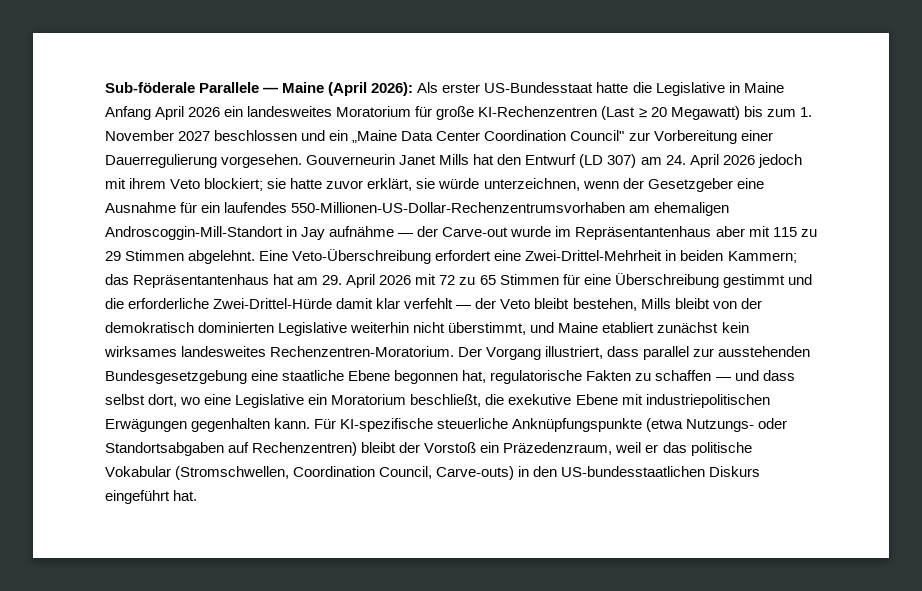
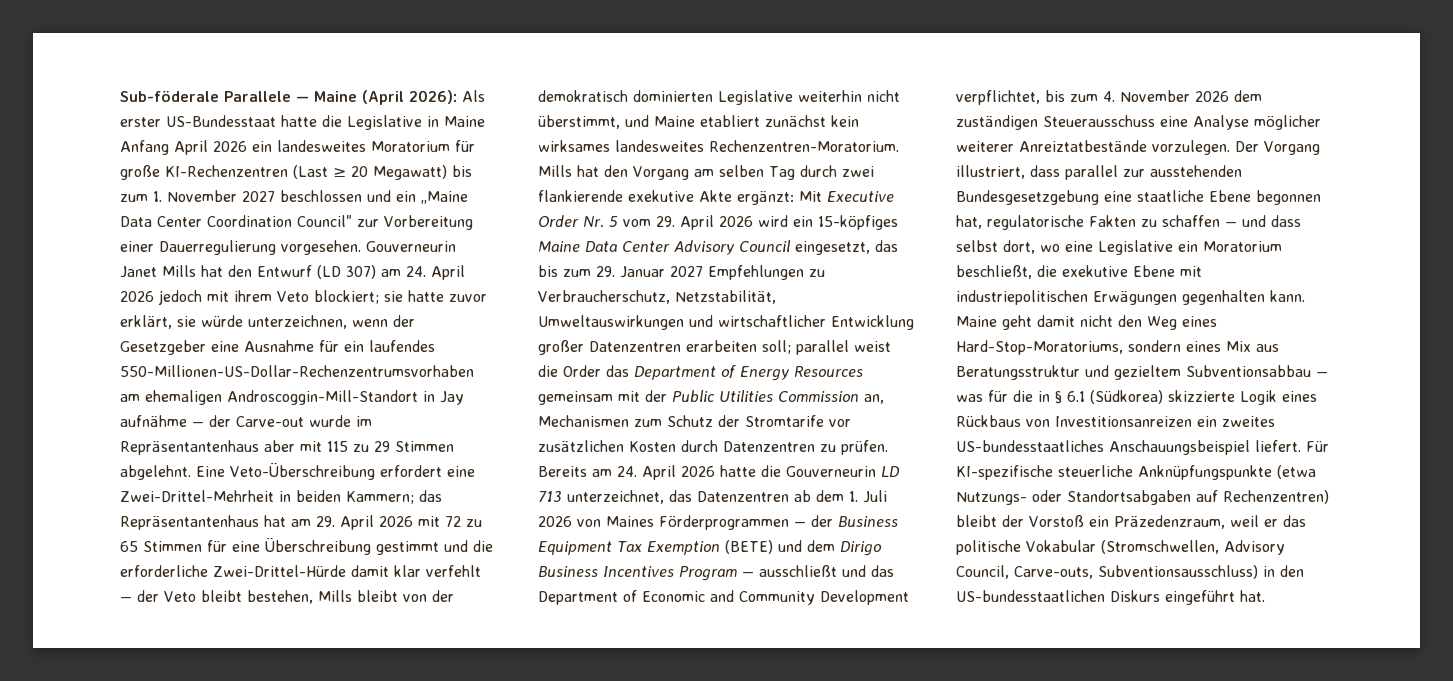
(455, 351) none -> [538,165,874,180] [538,190,894,205] [538,215,898,230] [538,240,898,255] [538,265,825,280] [538,290,776,304] [538,315,914,330] [538,340,891,355] [538,365,863,381] [538,390,884,405] [538,415,851,427] [538,440,888,455] [538,465,900,480] [538,490,887,504] [538,515,898,530] [538,540,882,556] [538,565,894,581] [538,590,909,605] [956,90,1262,105] [956,115,1321,130] [956,140,1230,155] Mills hat den Vorgang am selben Tag durch zwei flankierende exekutive Akte ergänzt: Mit Executive Order Nr. 5 vom 29. April 2026 wird ein 15-köpfiges Maine Data Center Advisory Council eingesetzt, das bis zum 29. Januar 2027 Empfehlungen zu Verbraucherschutz, Netzstabilität, Umweltauswirkungen und wirtschaftlicher Entwicklung großer Datenzentren erarbeiten soll; parallel weist die Order das Department of Energy Resources gemeinsam mit der Public Utilities Commission an, Mechanismen zum Schutz der Stromtarife vor zusätzlichen Kosten durch Datenzentren zu prüfen. Bereits am 24. April 2026 hatte die Gouverneurin LD 713 unterzeichnet, das Datenzentren ab dem 1. Juli 2026 von Maines Förderprogrammen — der Business Equipment Tax Exemption (BETE) und dem Dirigo Business Incentives Program — ausschließt und das Department of Economic and Community Development verpflichtet, bis zum 4. November 2026 dem zuständigen Steuerausschuss eine Analyse möglicher weiterer Anreiztatbestände vorzulegen.
(311, 423) none -> [956,315,1217,330] [956,340,1279,355] [956,365,1328,380] [956,390,1317,405] [956,415,1275,427] [956,440,1301,455] Maine geht damit nicht den Weg eines Hard-Stop-Moratoriums, sondern eines Mix aus Beratungsstruktur und gezieltem Subventionsabbau — was für die in § 6.1 (Südkorea) skizzierte Logik eines Rückbaus von Investitionsanreizen ein zweites US-bundesstaatliches Anschauungsbeispiel liefert.
[293,466,515,480] Coordination Council, Carve-outs) -> [1224,540,1285,555] [956,565,1258,579] Advisory Council, Carve-outs, Subventionsausschluss)

